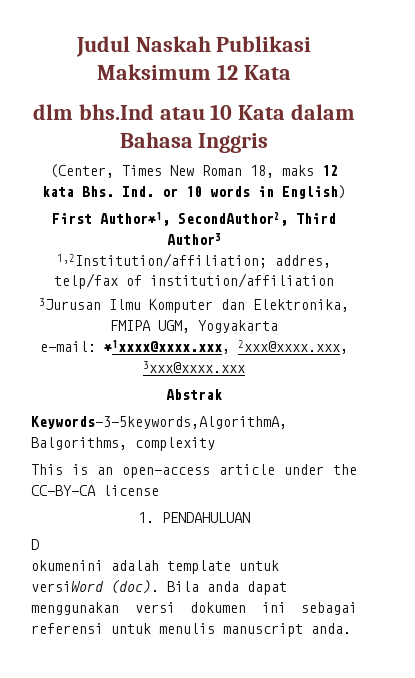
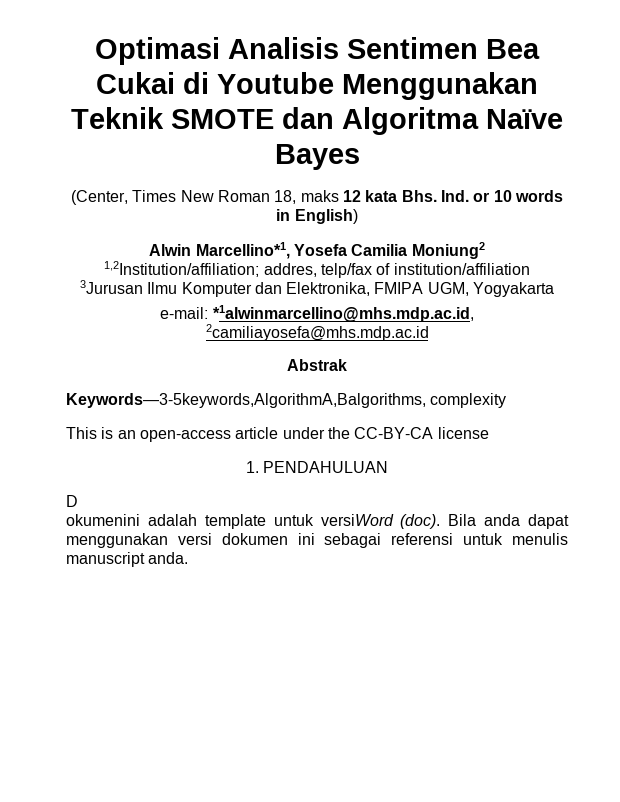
[75,36,312,57] [97,64,291,80] [32,104,356,120] [119,132,269,153] Judul Naskah Publikasi Maksimum 12 Kata // dlm bhs.Ind atau 10 Kata dalam Bahasa Inggris -> [95,37,540,65] [96,72,538,100] [71,107,563,135] [274,144,360,170] Optimasi Analisis Sentimen Bea Cukai di Youtube Menggunakan Teknik SMOTE dan Algoritma Naïve Bayes
[52,212,336,226] [167,233,221,245] First Author*1, SecondAuthor2, Third Author3 -> [149,242,485,259] Alwin Marcellino*1, Yosefa Camilia Moniung2
[104,340,348,354] [143,361,245,373] *1xxxx@xxxx.xxx, 2xxx@xxxx.xxx, 3xxx@xxxx.xxx -> [212,305,474,322] [205,324,429,341] *1alwinmarcellino@mhs.mdp.ac.id, 2camiliayosefa@mhs.mdp.ac.id

